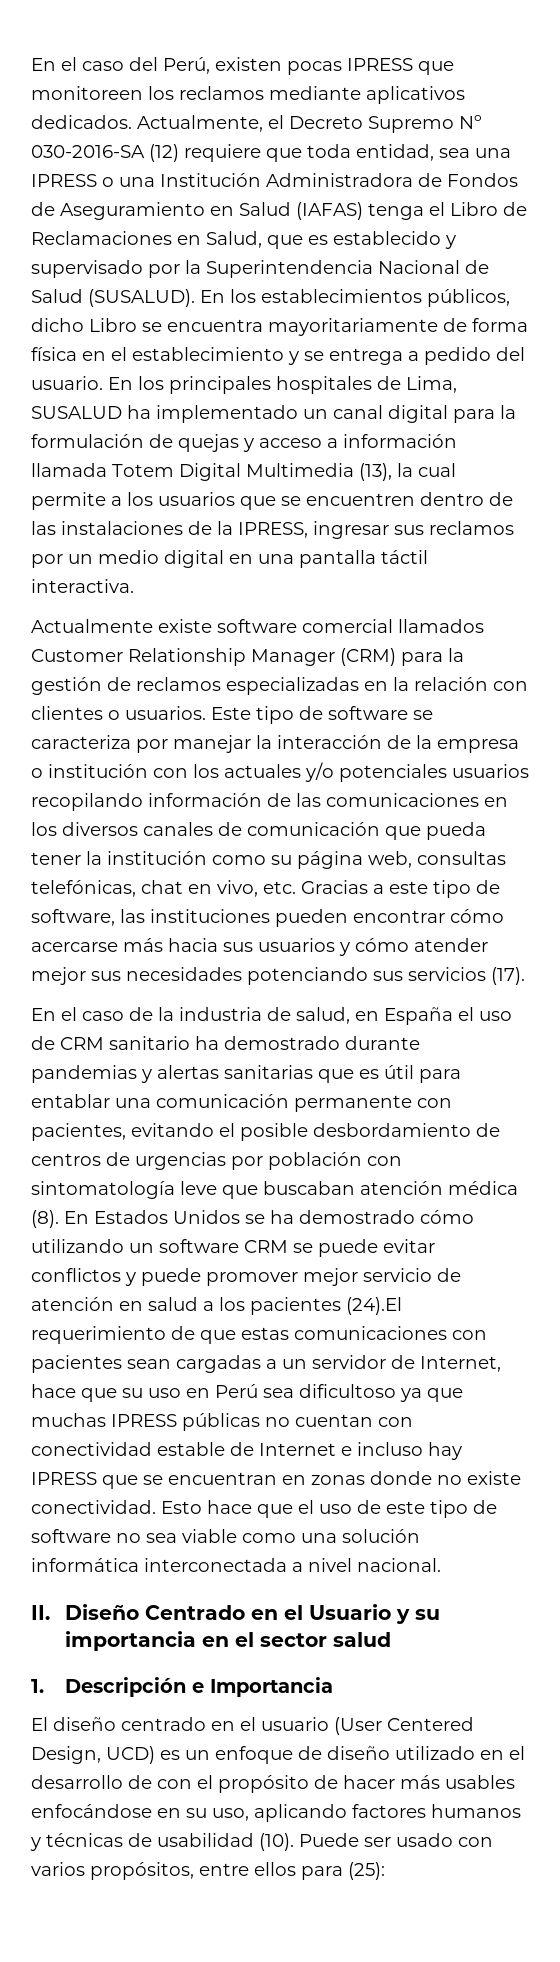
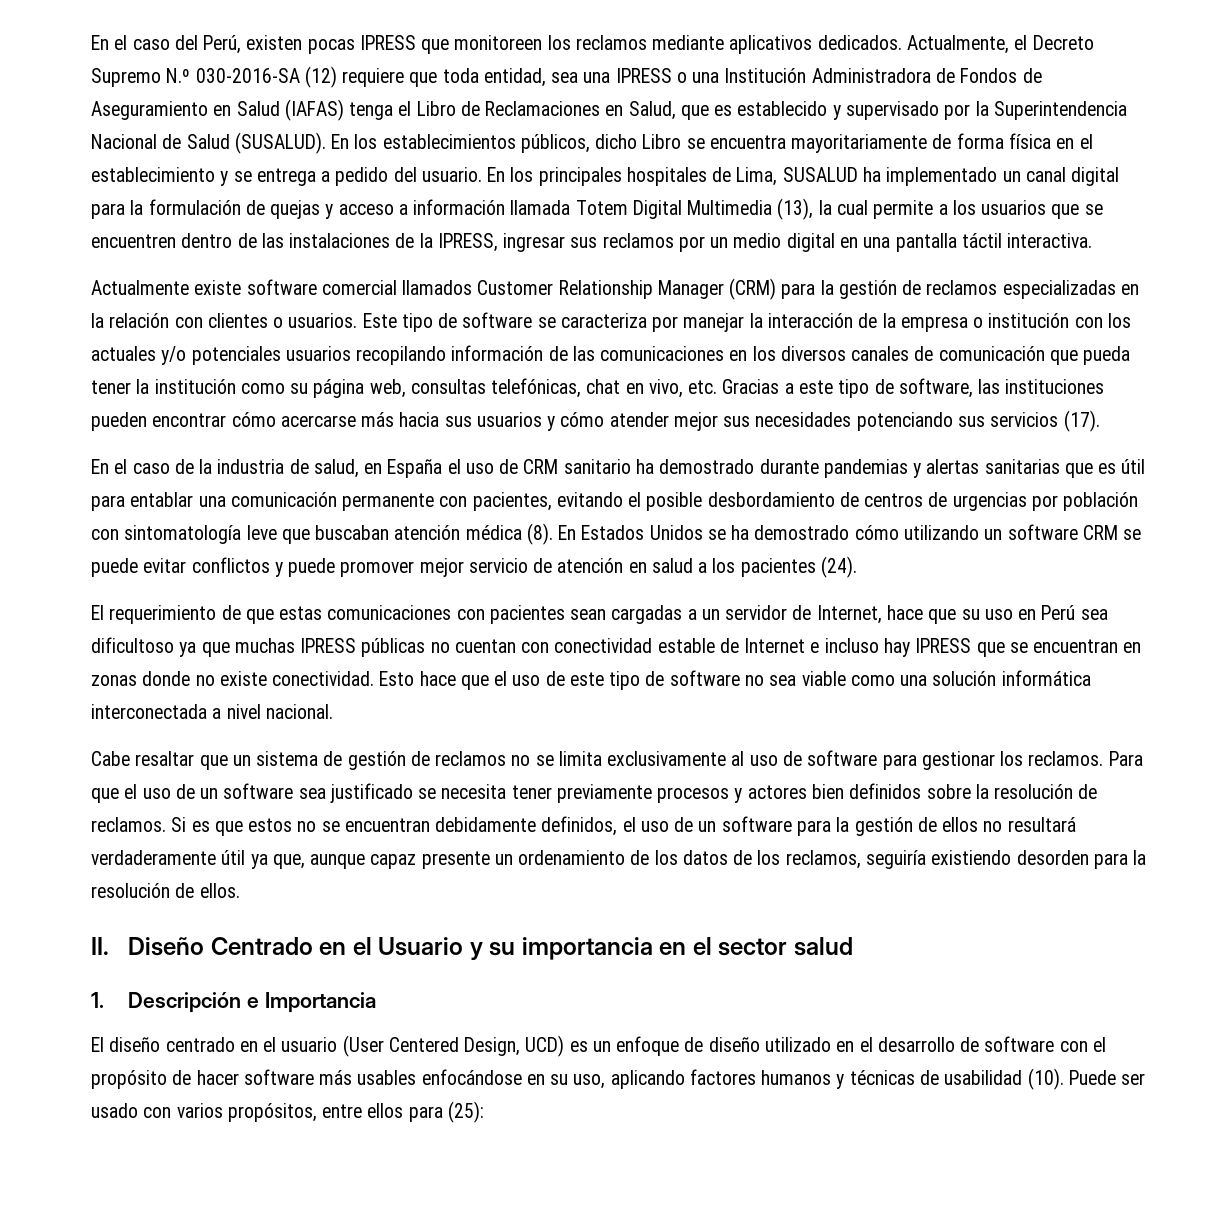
[459,115,482,129] Nº -> [166,68,191,83] N.º
[346,1297,402,1315] (24).El -> [820,556,857,578] [91,605,104,620] (24). // El
(441, 1565) none -> [91,750,1143,770] [91,783,1098,803] [91,816,1076,836] [91,850,1147,869] [91,883,240,898] // Cabe resaltar que un sistema de gestión de reclamos no se limita exclusivamente al uso de software para gestionar los reclamos. Para que el uso de un software sea justificado se necesita tener previamente procesos y actores bien definidos sobre la resolución de reclamos. Si es que estos no se encuentran debidamente definidos, el uso de un software para la gestión de ellos no resultará verdaderamente útil ya que, aunque capaz presente un ordenamiento de los datos de los reclamos, seguiría existiendo desorden para la resolución de ellos.
(152, 1782) none -> [984,1036,1055,1052] software
(395, 1782) none -> [243,1069,314,1085] software

